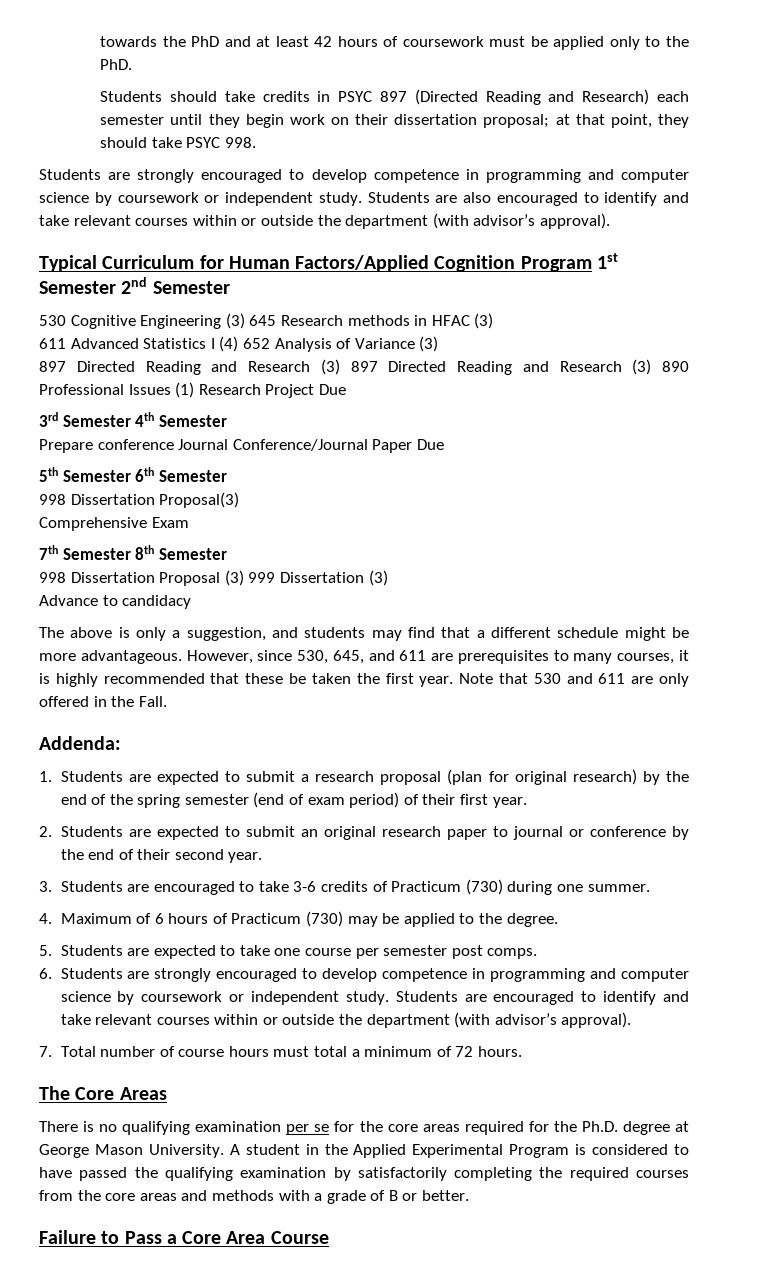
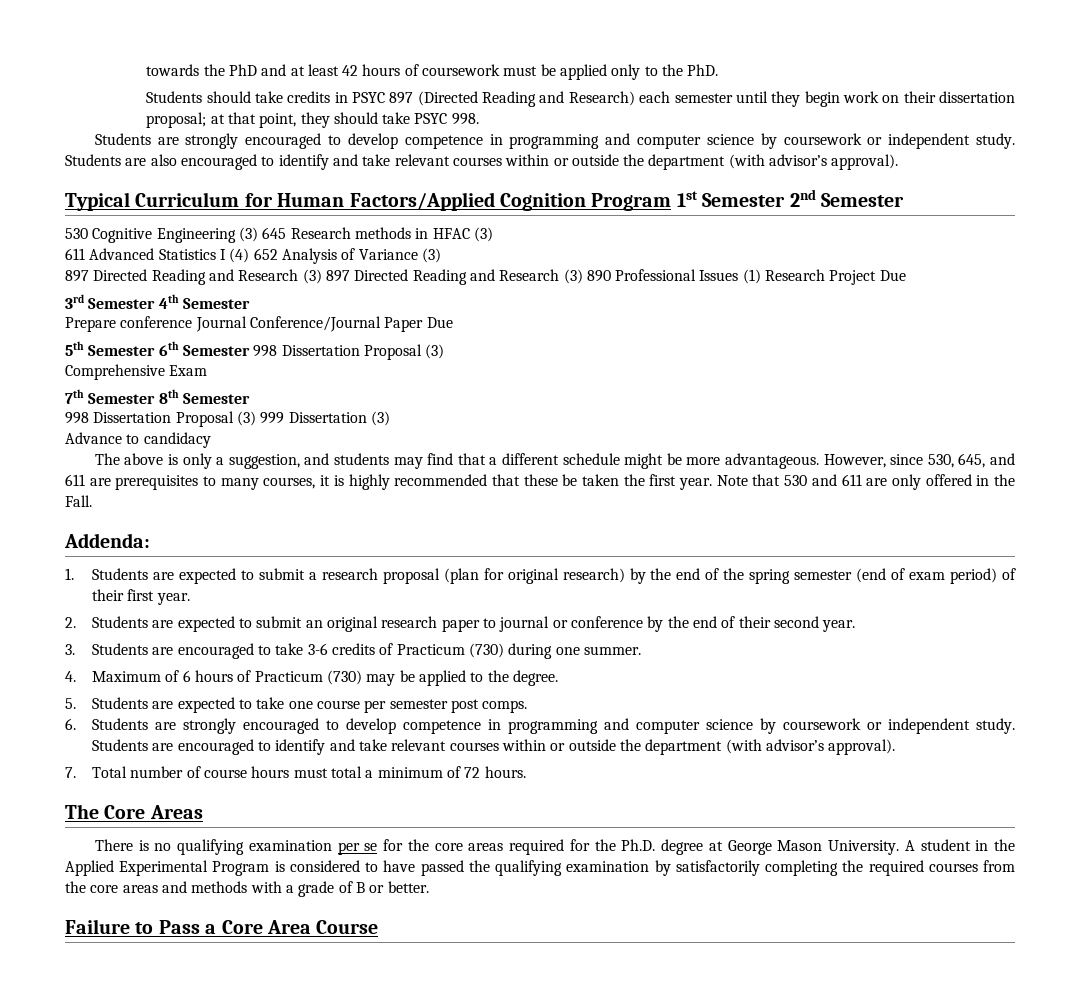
[39,492,240,508] // 998 Dissertation Proposal(3) -> [253,344,445,360] 998 Dissertation Proposal (3)

